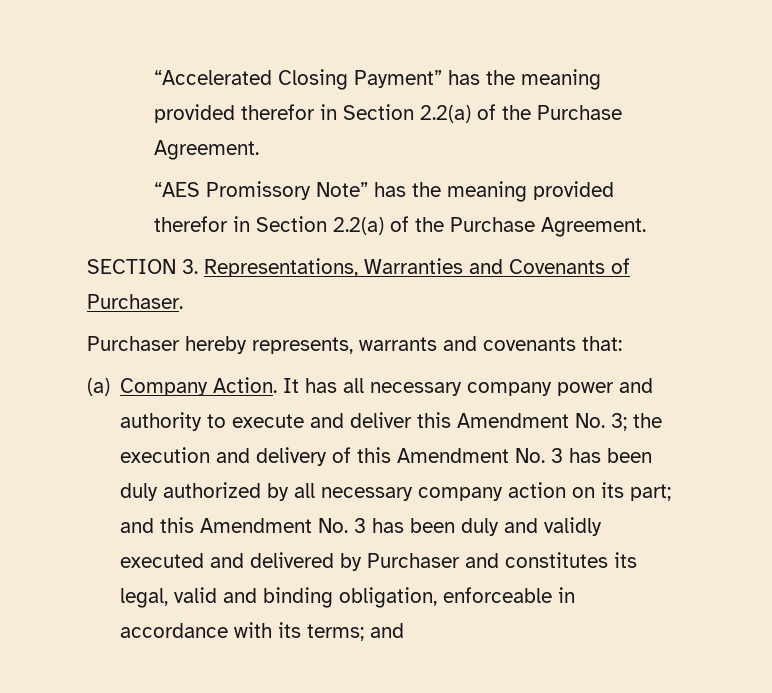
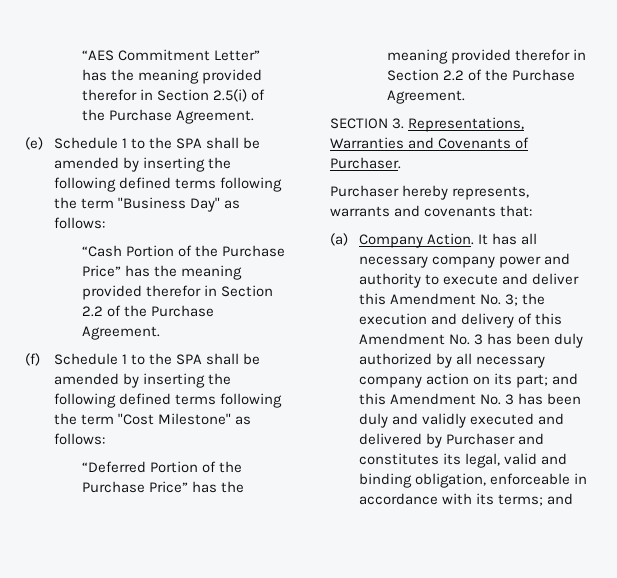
[153,69,601,90] [153,104,622,123] [153,140,259,160] [153,181,614,202] [153,216,384,235] “Accelerated Closing Payment” has the meaning provided therefor in Section 2.2(a) of the Purchase Agreement. // “AES Promissory Note” has the meaning provided therefor in Section 2.2(a) -> [82,49,261,61] [82,69,263,84] [82,89,266,102] [82,109,255,124] [25,137,260,150] [53,157,231,172] [53,177,282,192] [53,197,240,212] [53,217,105,229] [82,245,286,257] [82,265,243,280] [82,285,274,300] [82,305,215,317] [82,326,161,340] [25,353,260,366] [53,373,231,388] [53,393,282,408] [53,413,251,425] [53,433,105,445] [82,461,243,473] [82,481,245,493] [387,49,587,64] [387,69,465,81] “AES Commitment Letter” has the meaning provided therefor in Section 2.5(i) of the Purchase Agreement. // (e) Schedule 1 to the SPA shall be amended by inserting the following defined terms following the term "Business Day" as follows: // “Cash Portion of the Purchase Price” has the meaning provided therefor in Section 2.2 of the Purchase Agreement. // (f) Schedule 1 to the SPA shall be amended by inserting the following defined terms following the term "Cost Milestone" as follows: // “Deferred Portion of the Purchase Price” has the meaning provided therefor in Section 2.2

